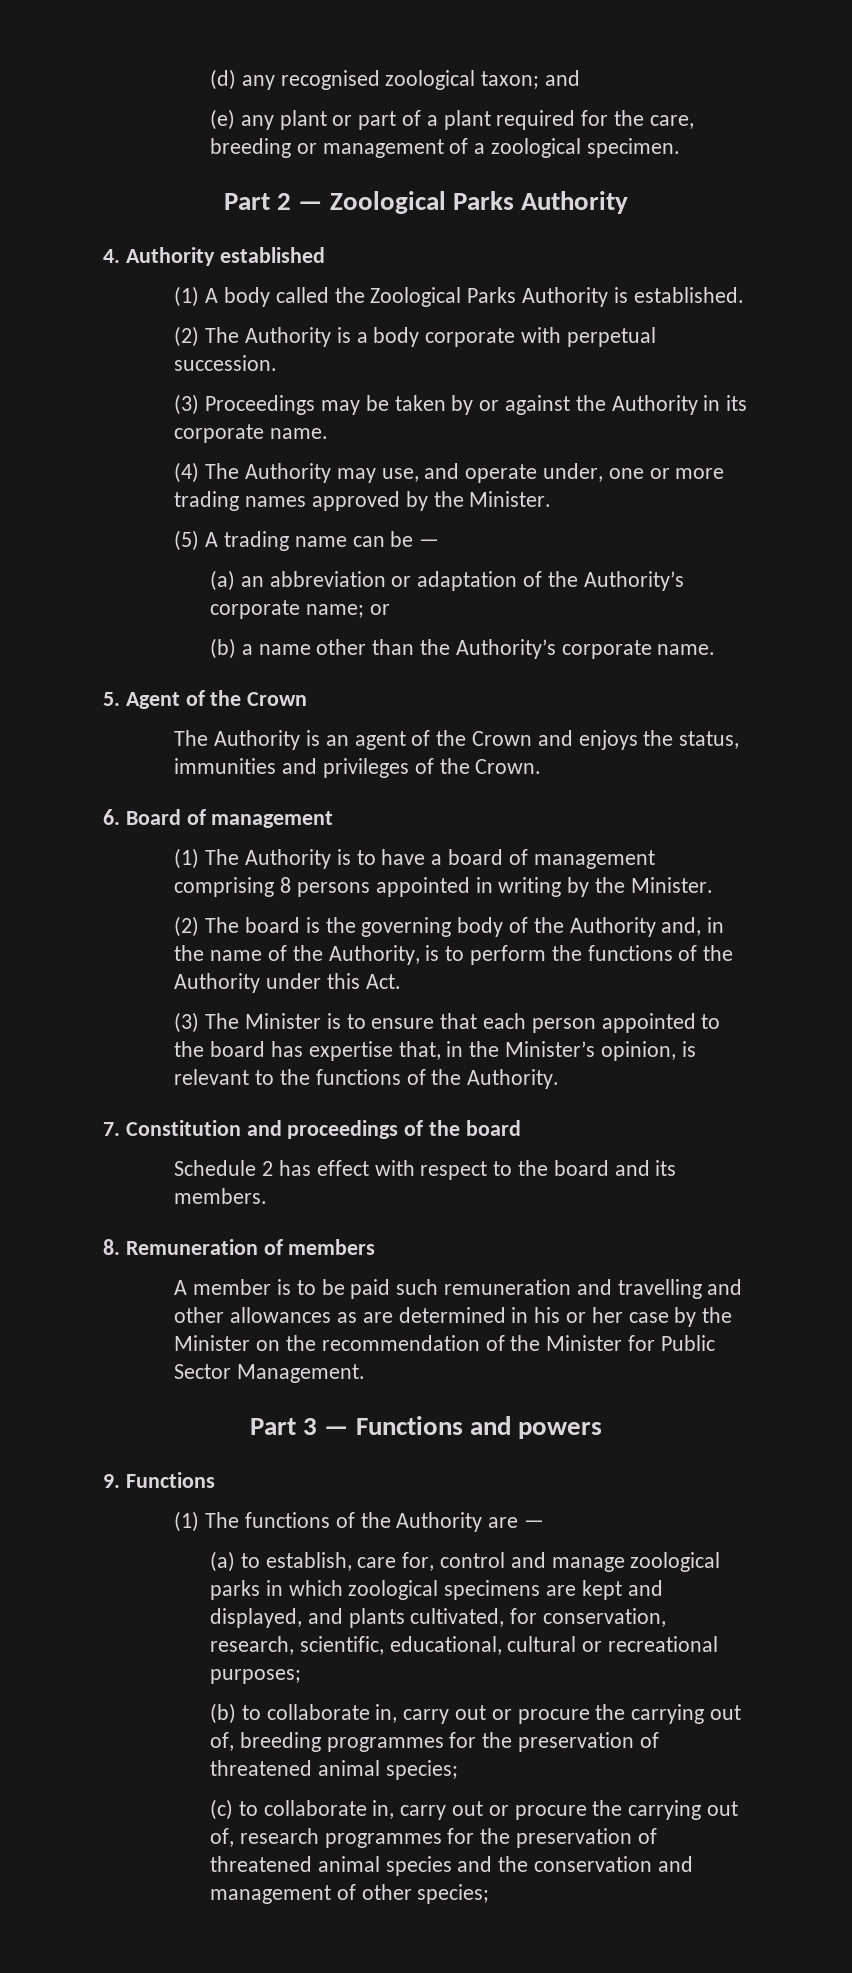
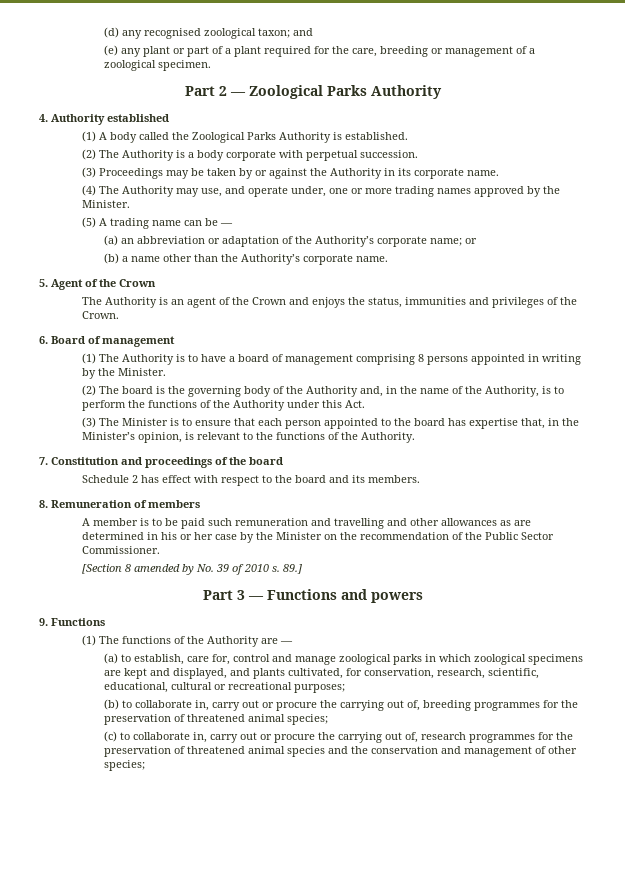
[546,1335,715,1351] [174,1364,366,1383] Minister for Public Sector Management. -> [485,532,555,540] [82,546,161,554] [82,564,303,575] Public Sector Commissioner. // [Section 8 amended by No. 39 of 2010 s. 89.]

